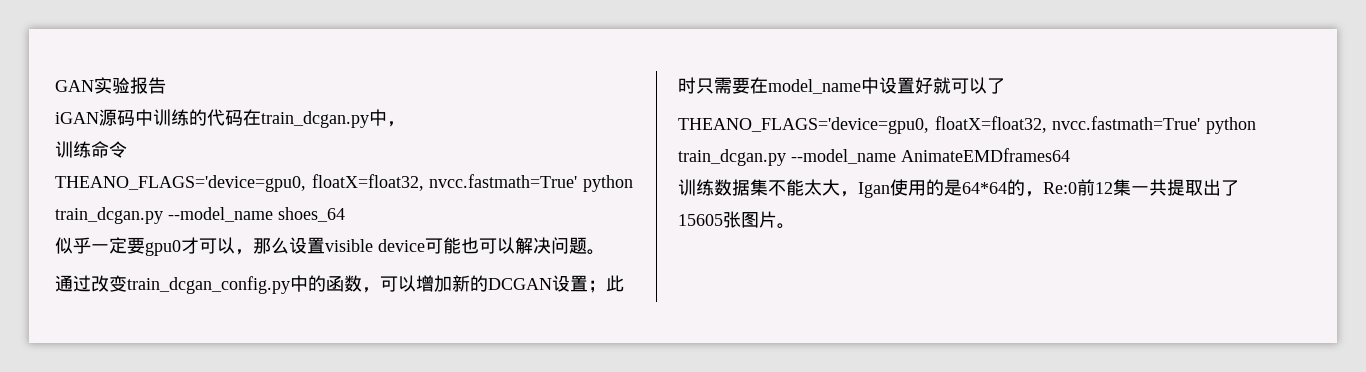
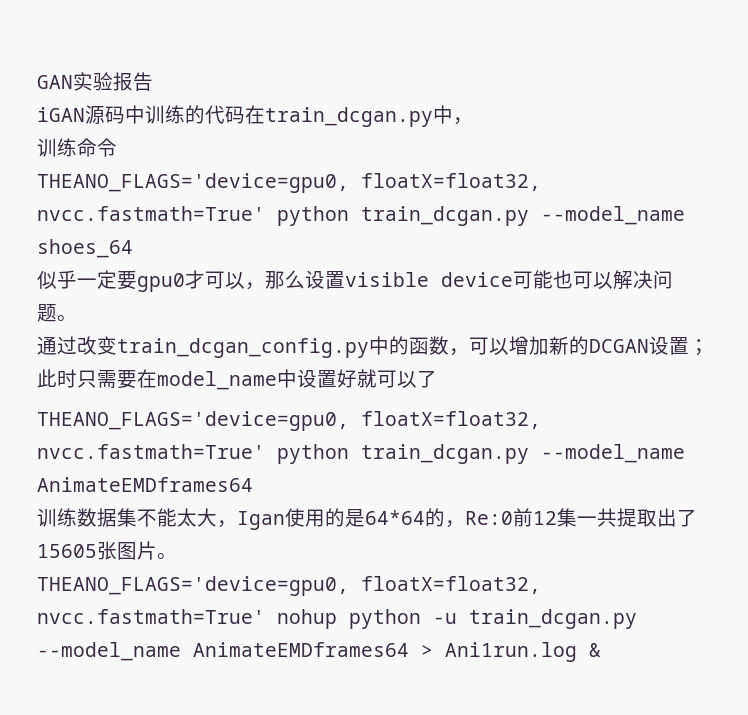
(795, 226) none -> [37,576,541,596] [37,609,637,629] [37,642,601,662] // THEANO_FLAGS='device=gpu0, floatX=float32, nvcc.fastmath=True' nohup python -u train_dcgan.py --model_name AnimateEMDframes64 > Ani1run.log &

